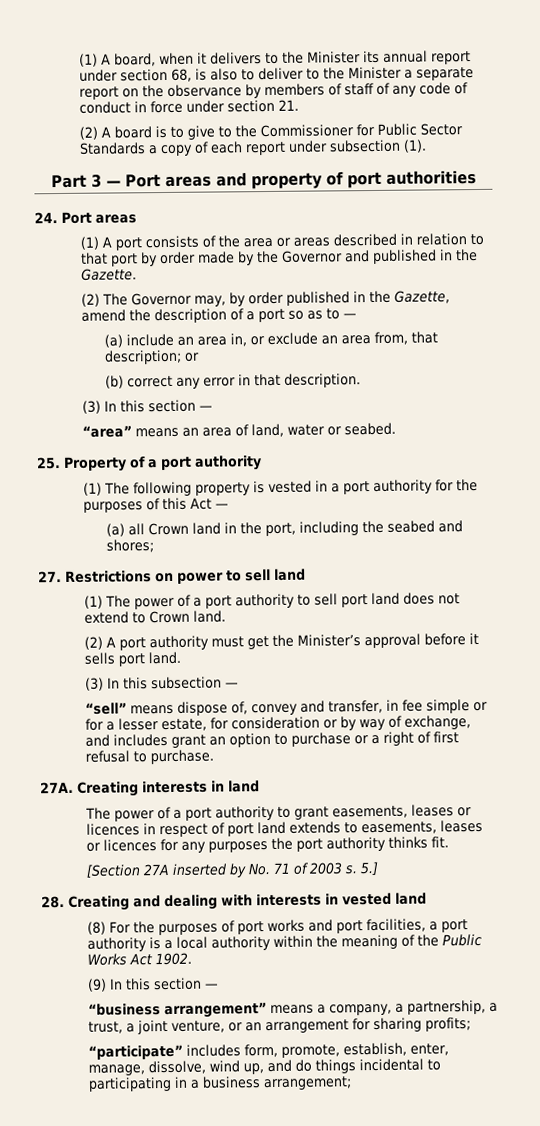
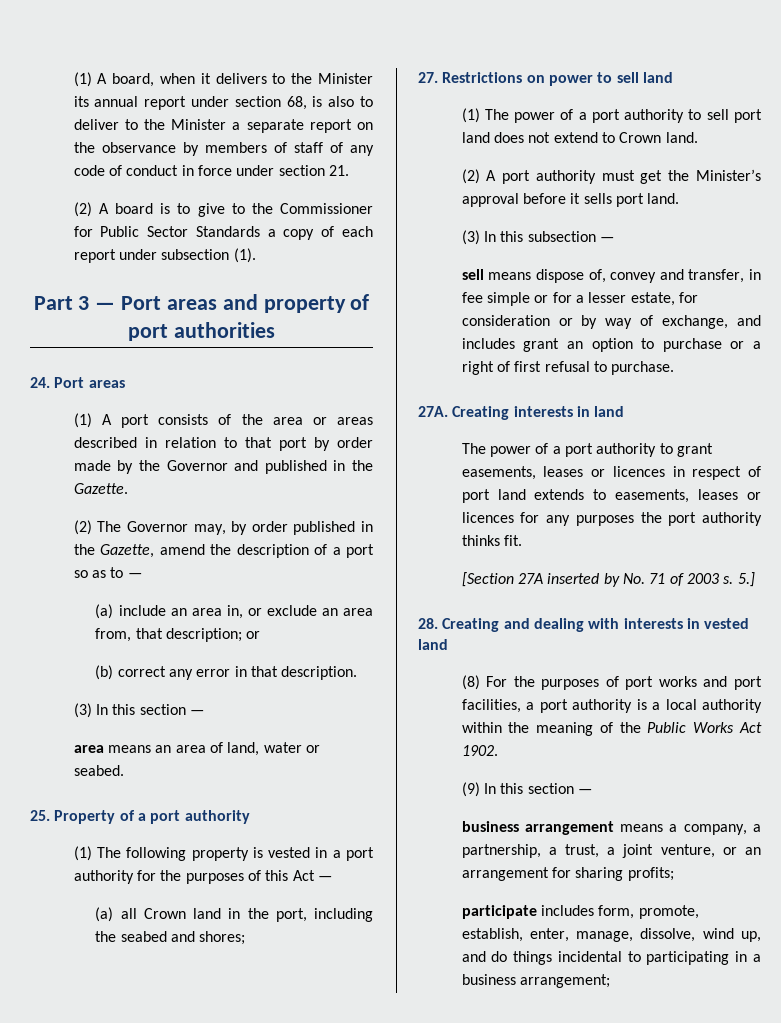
[82,425,133,438] “area” -> [73,745,104,753] area
[85,702,128,715] “sell” -> [461,269,484,280] sell
[88,1002,268,1019] “business arrangement” -> [461,821,614,835] business arrangement
[88,1044,184,1060] “participate” -> [461,905,537,919] participate

